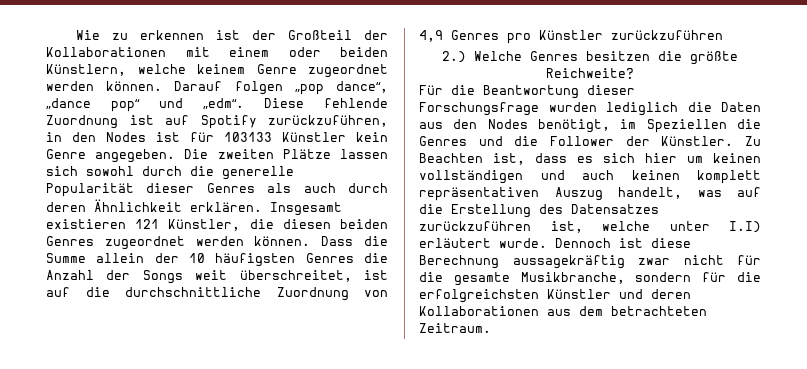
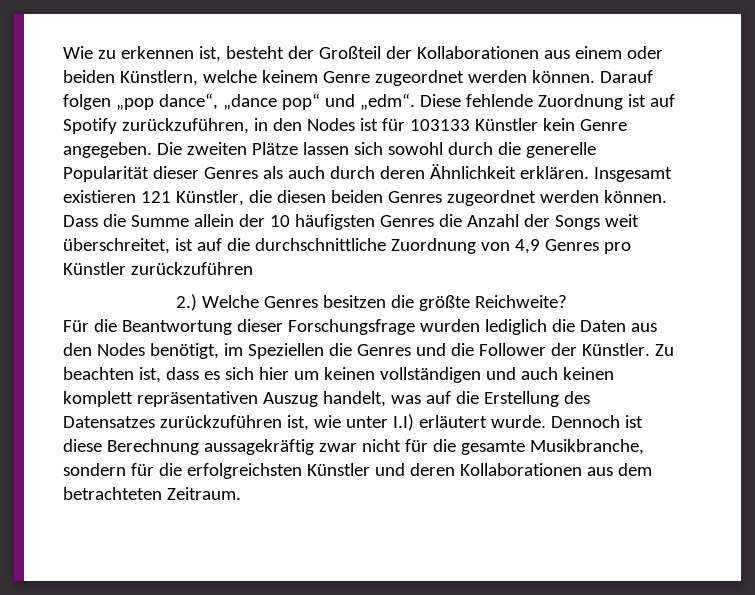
[216,30,241,40] ist -> [198,46,284,62] ist, besteht
[185,47,210,57] mit -> [543,50,570,59] aus
[419,153,483,163] Beachten -> [63,367,134,380] beachten
[602,221,650,231] welche -> [313,415,341,428] wie

